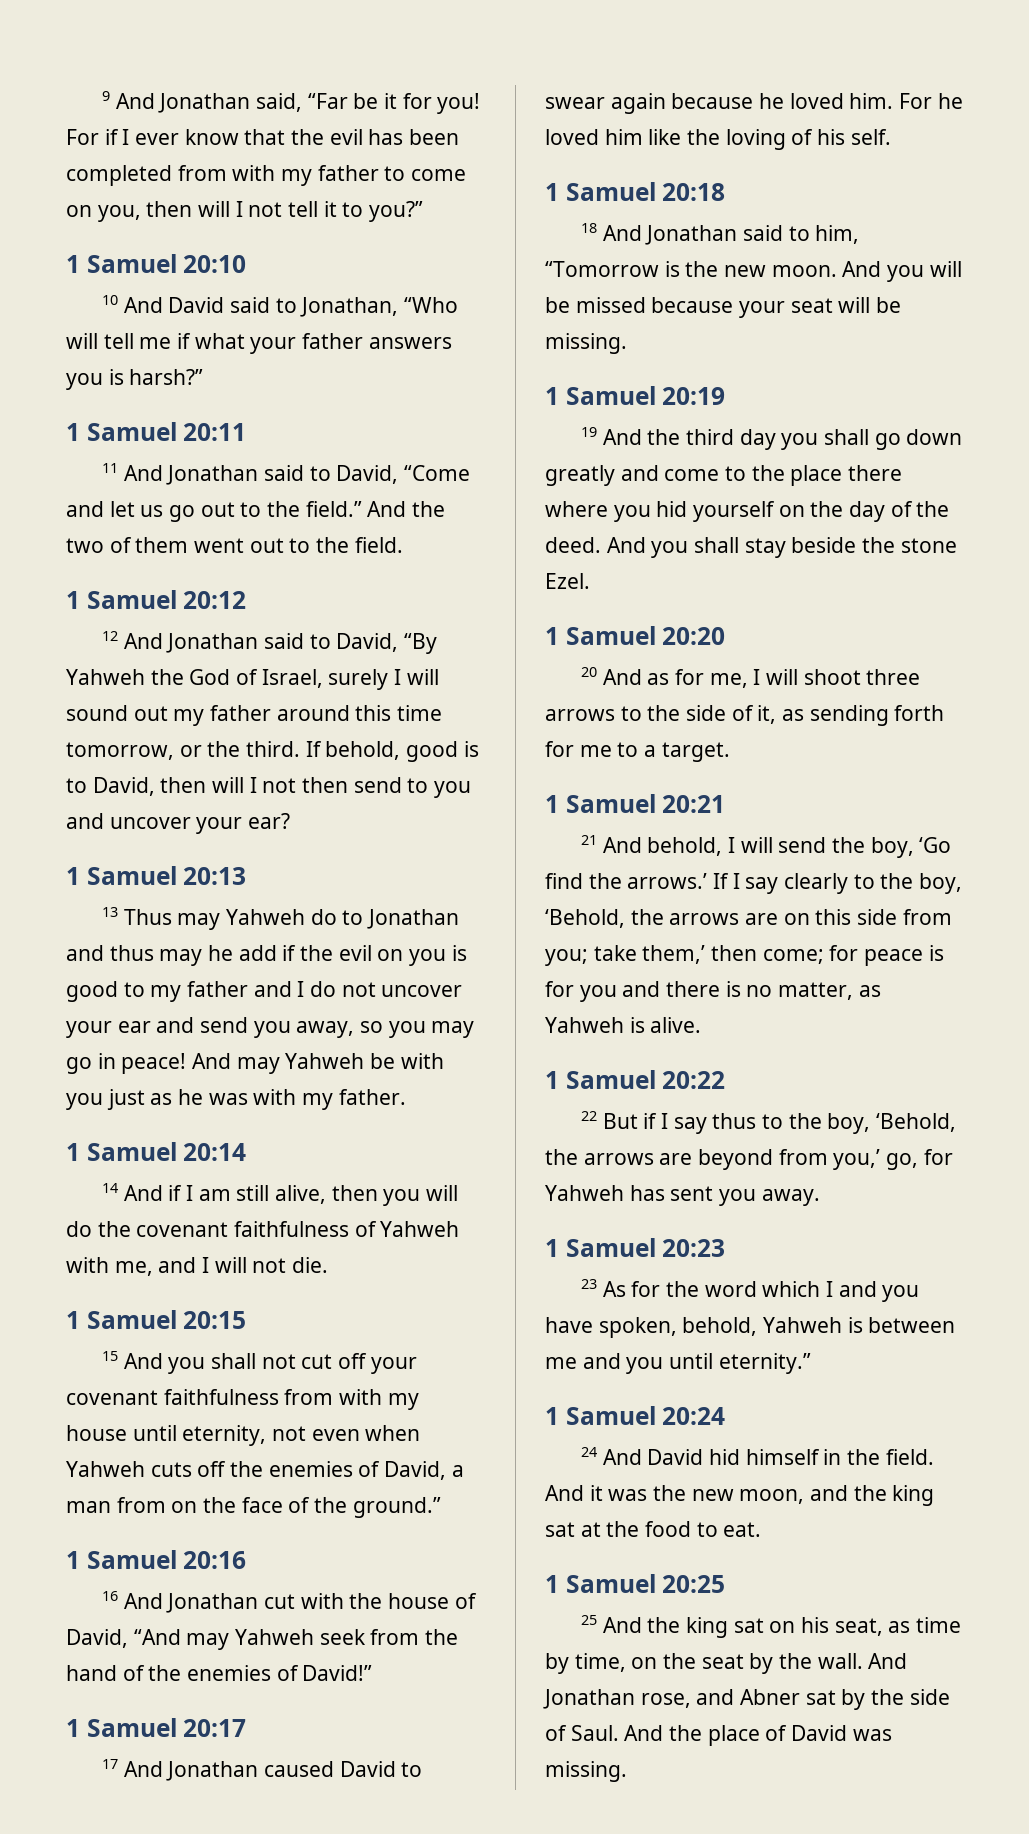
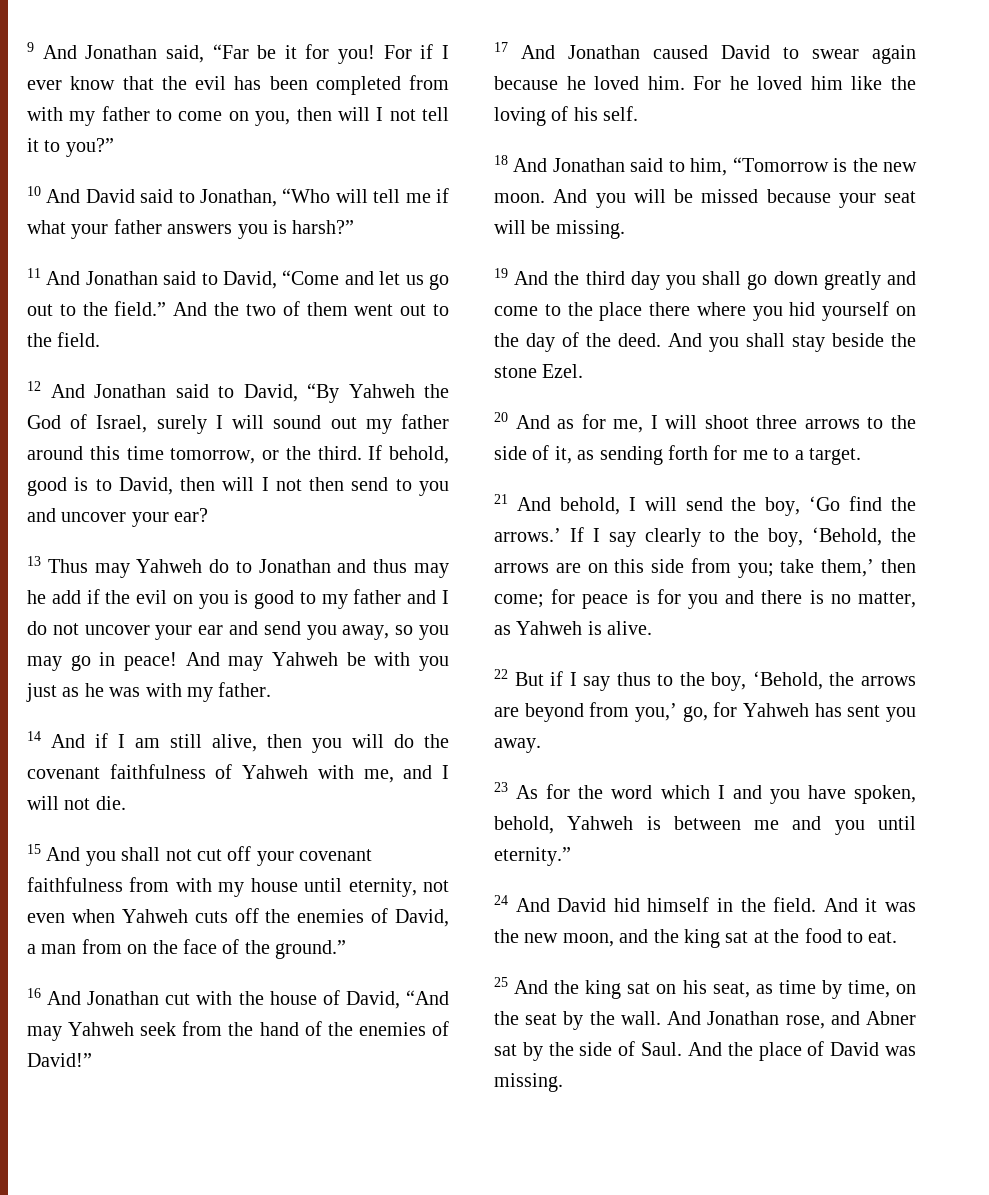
[66,254,247,273] // 1 Samuel 20:10 -> (114, 147) none
[66,422,247,441] // 1 Samuel 20:11 -> (355, 227) none
[66,590,247,609] // 1 Samuel 20:12 -> (101, 339) none
[66,866,247,885] // 1 Samuel 20:13 -> (209, 515) none
[66,1142,247,1161] // 1 Samuel 20:14 -> (272, 689) none
[66,1310,247,1329] // 1 Samuel 20:15 -> (126, 803) none
[66,1550,247,1569] // 1 Samuel 20:16 -> (347, 949) none
[66,1718,247,1737] // 1 Samuel 20:17 -> (92, 1060) none
[545,182,726,201] // 1 Samuel 20:18 -> (639, 113) none
[545,386,726,405] // 1 Samuel 20:19 -> (625, 229) none
[545,626,726,645] // 1 Samuel 20:20 -> (584, 371) none
[545,794,726,813] // 1 Samuel 20:21 -> (861, 456) none
[545,1070,726,1089] // 1 Samuel 20:22 -> (653, 628) none
[545,1238,726,1257] // 1 Samuel 20:23 -> (541, 745) none
[545,1406,726,1425] // 1 Samuel 20:24 -> (571, 856) none
[545,1574,726,1593] // 1 Samuel 20:25 -> (898, 937) none

